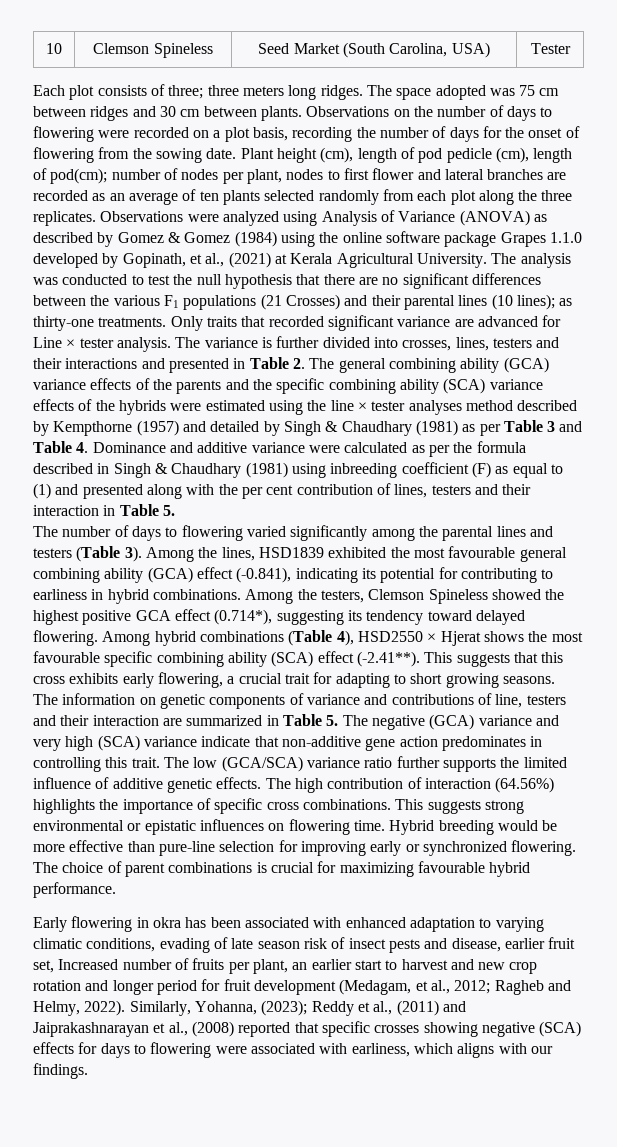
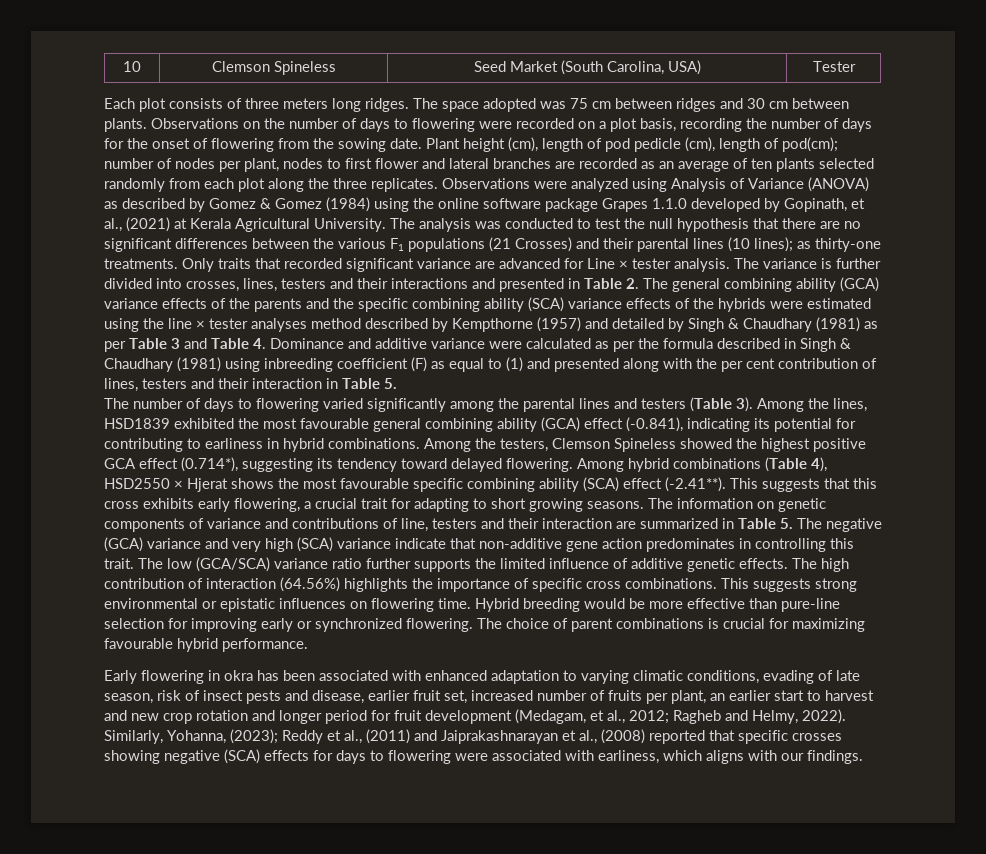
[168,85,204,99] three; -> (242, 103) none
[257,941,300,949] season -> [104,693,153,704] season,
[58,959,119,970] Increased -> [471,690,533,701] increased

